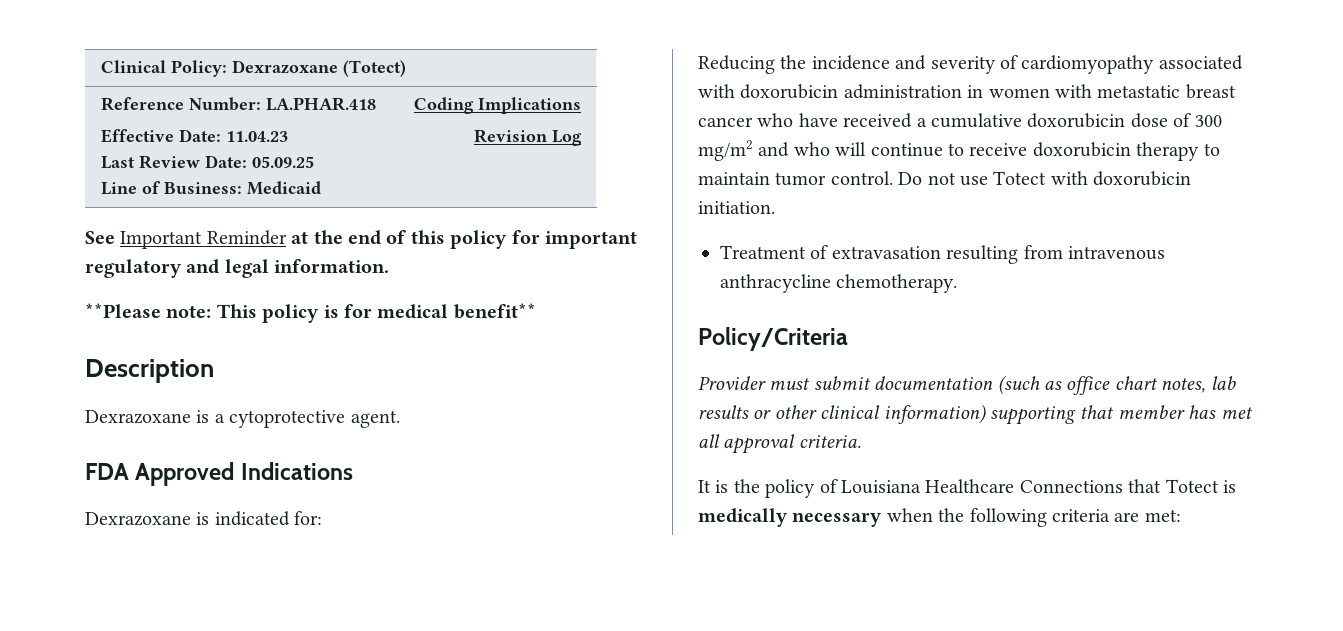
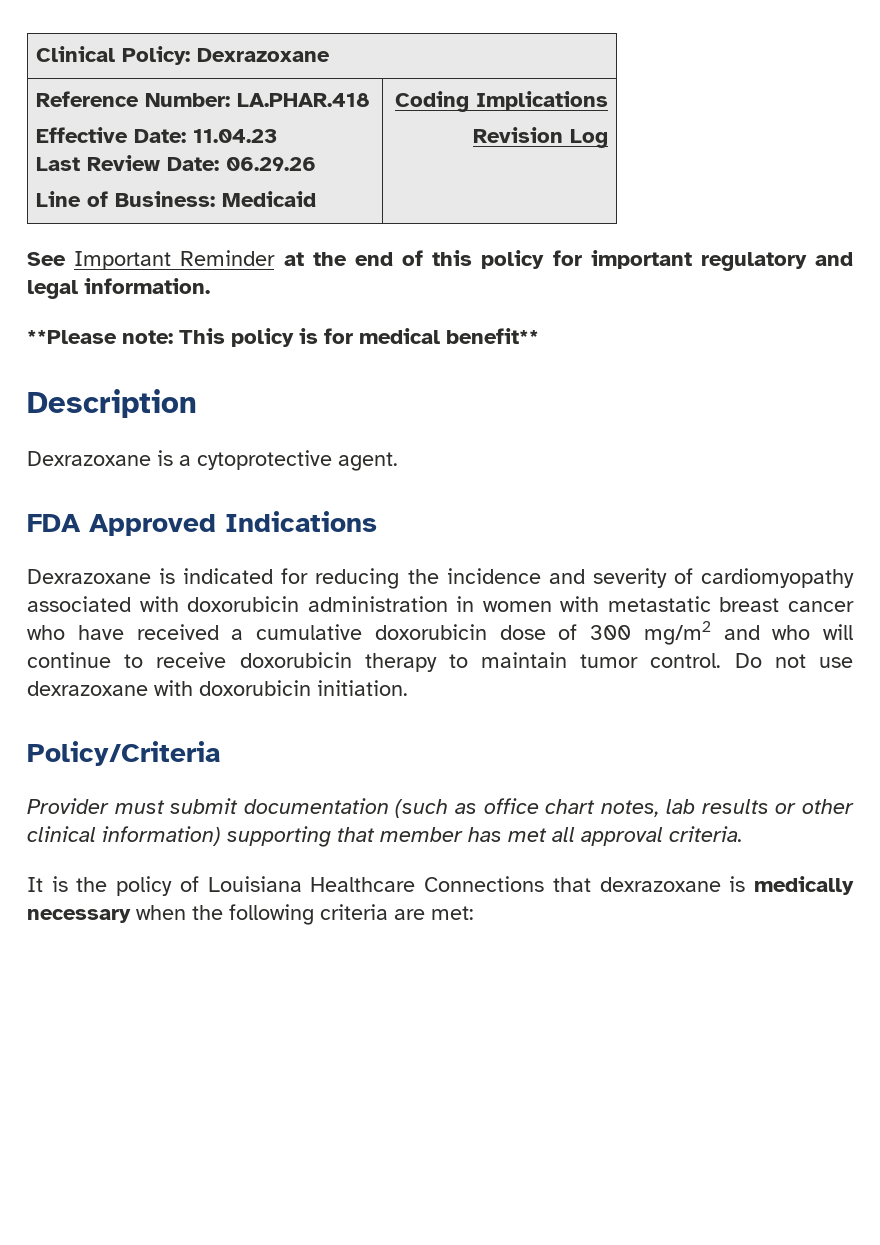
[342,60,406,77] (Totect) -> (331, 55) none
[251,156,314,168] 05.09.25 -> [226,157,317,171] 06.29.26
[294,511,323,525] [698,55,775,74] for: // Reducing -> [281,568,400,589] for reducing
[993,171,1047,185] Totect -> [27,681,148,696] dexrazoxane
[720,245,1165,264] [720,274,958,293] // Treatment of extravasation resulting from intravenous anthracycline chemotherapy. -> (408, 688) none
[1165,479,1219,493] Totect -> [599,877,721,892] dexrazoxane

